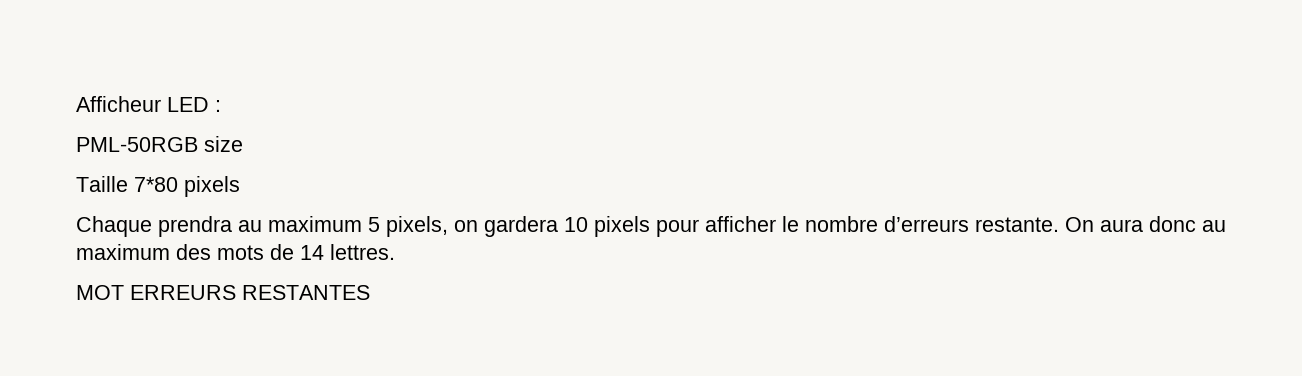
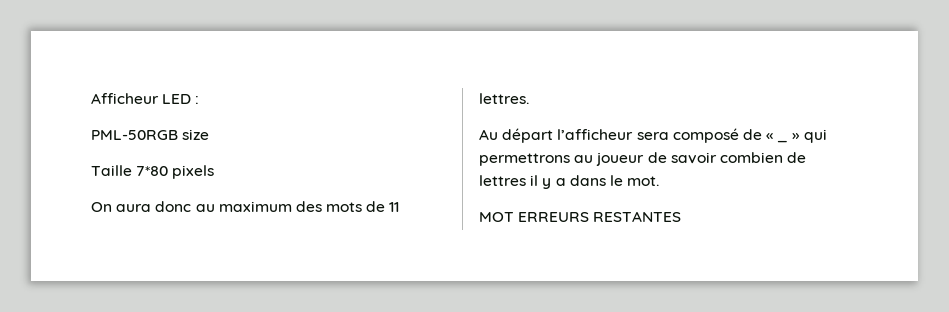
[76,216,1059,237] Chaque prendra au maximum 5 pixels, on gardera 10 pixels pour afficher le nombre d’erreurs restante. -> (215, 172) none
[300,245,324,260] 14 -> [389,202,400,212] 11
(395, 252) none -> [479,128,774,143] [777,140,789,143] [792,129,827,143] [479,152,807,166] [479,175,660,189] // Au départ l’afficheur sera composé de « _ » qui permettrons au joueur de savoir combien de lettres il y a dans le mot.

